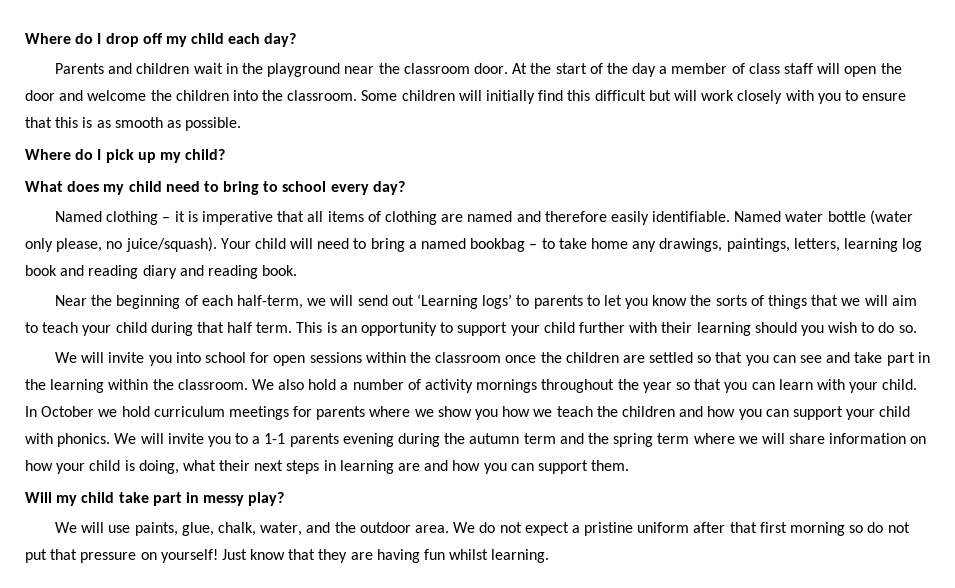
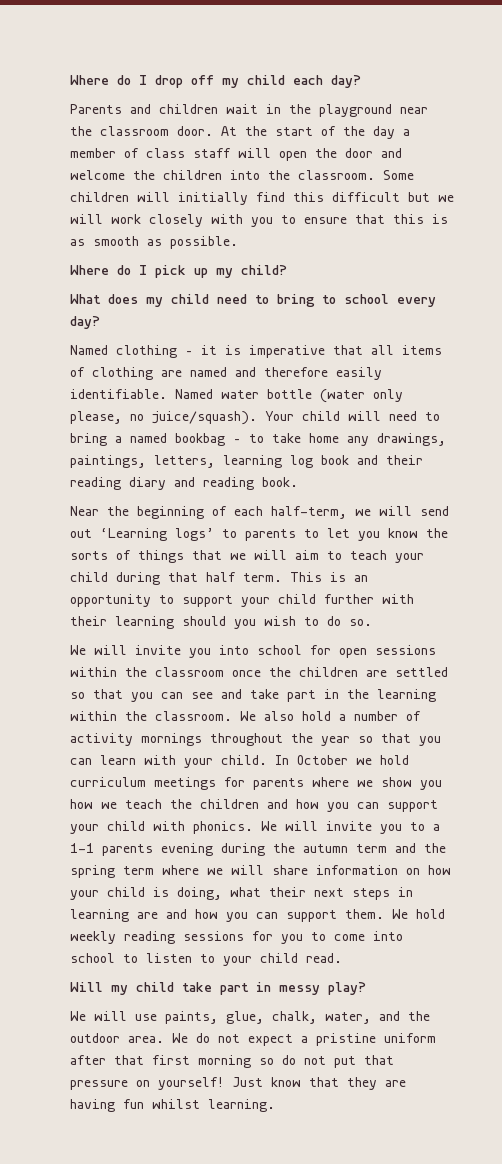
(671, 95) none -> [438,195,454,202] we
(85, 270) none -> [386,455,423,465] their
(630, 465) none -> [392,909,445,919] [70,931,403,944] [70,953,342,966] We hold weekly reading sessions for you to come into school to listen to your child read.

